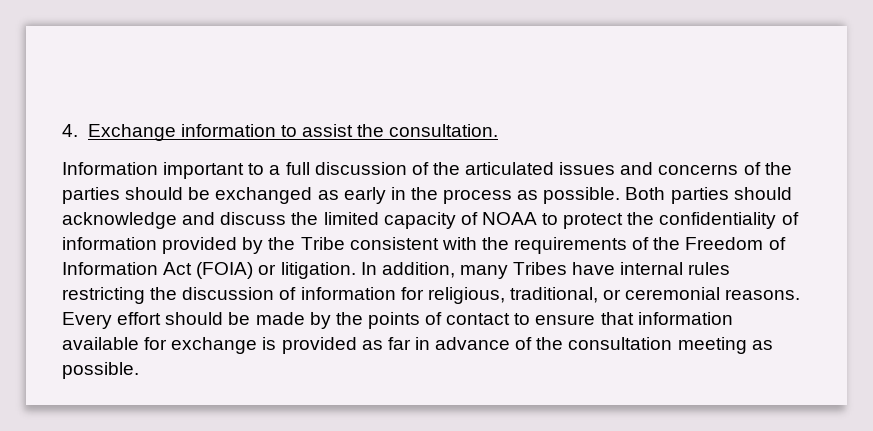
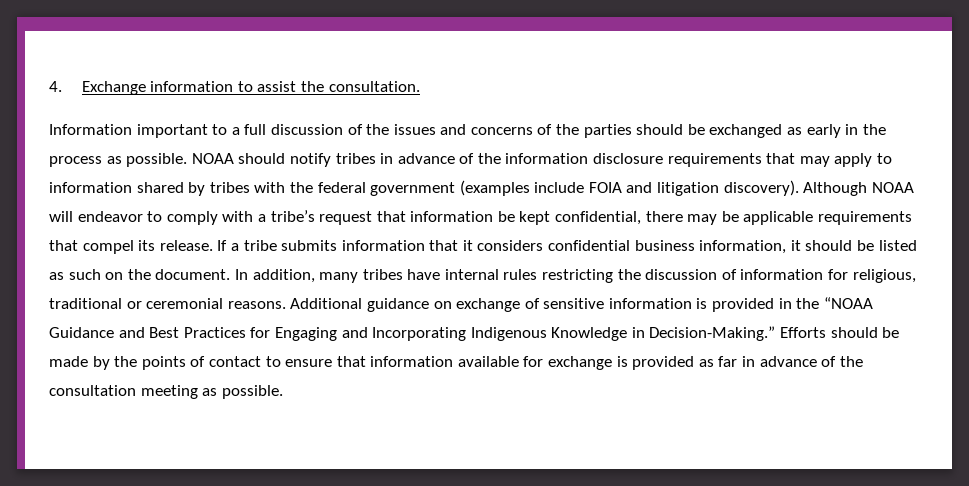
[465,162,555,175] articulated -> (390, 129) none
[625,187,792,204] [62,212,799,229] [62,237,786,254] [62,262,356,279] Both parties should acknowledge and discuss the limited capacity of NOAA to protect the confidentiality of information provided by the Tribe consistent with the requirements of the Freedom of Information Act (FOIA) or litigation. -> [191,153,893,167] [49,180,914,196] [49,210,913,225] [49,240,917,254] [49,269,231,280] NOAA should notify tribes in advance of the information disclosure requirements that may apply to information shared by tribes with the federal government (examples include FOIA and litigation discovery). Although NOAA will endeavor to comply with a tribe’s request that information be kept confidential, there may be applicable requirements that compel its release. If a tribe submits information that it considers confidential business information, it should be listed as such on the document.
[513,262,568,275] Tribes -> [362,269,403,280] tribes
[509,287,598,303] traditional, -> [49,298,122,309] traditional
[62,312,162,329] Every effort -> [290,297,873,312] [49,326,827,341] Additional guidance on exchange of sensitive information is provided in the “NOAA Guidance and Best Practices for Engaging and Incorporating Indigenous Knowledge in Decision-Making.” Efforts

